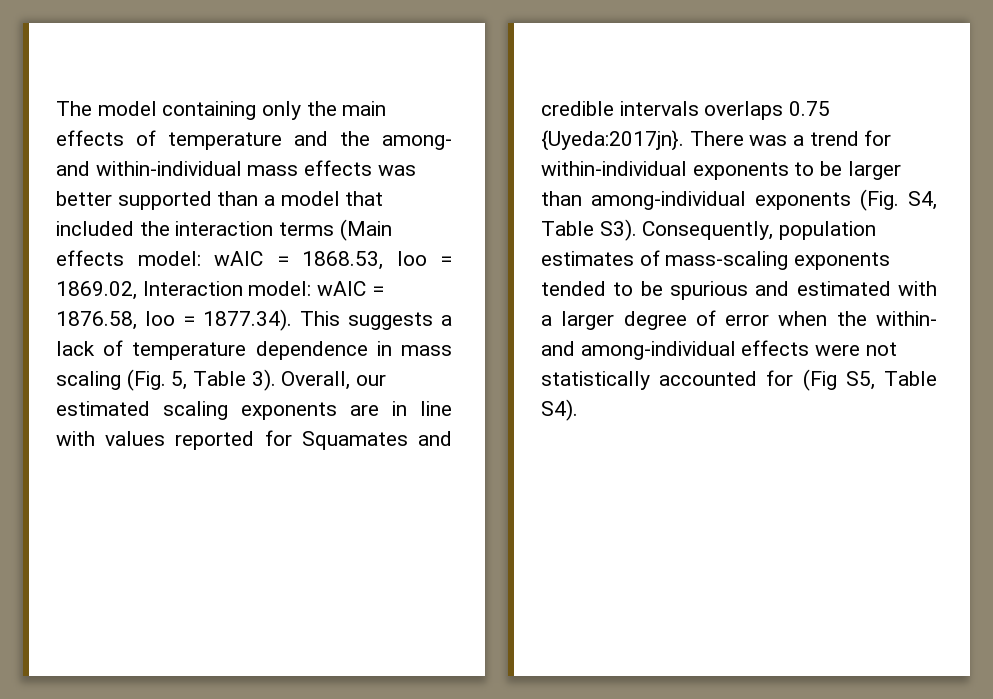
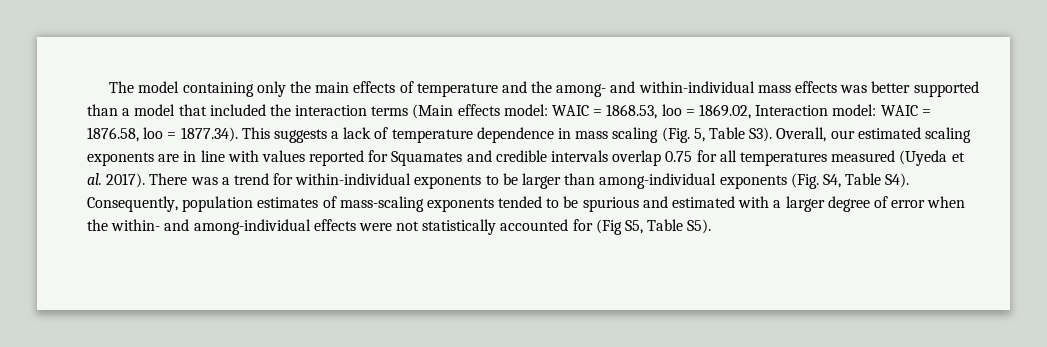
[214,251,263,266] wAIC -> [552,105,590,116] WAIC
[317,281,367,296] wAIC -> [880,105,918,116] WAIC
[251,369,276,391] 3). -> [749,127,773,142] S3).
[704,101,831,120] [541,130,684,151] overlaps 0.75 {Uyeda:2017jn}. -> [612,150,965,166] [87,173,146,188] overlap 0.75 for all temperatures measured (Uyeda et al. 2017).
[599,219,637,241] S3). -> [885,173,910,188] S4).
[541,399,578,421] S4). -> [687,219,712,234] S5).

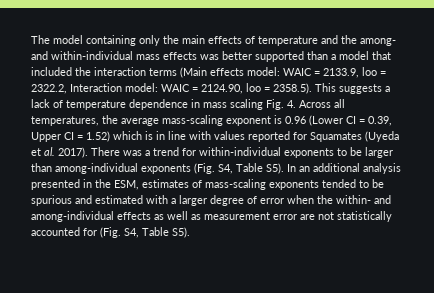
[606,104,751,119] 1868.53, loo = 1869.02, -> [323,67,386,78] [31,84,67,94] 2133.9, loo = 2322.2,
[87,127,238,142] 1876.58, loo = 1877.34). -> [201,83,312,94] 2124.90, loo = 2358.5).
[661,127,971,143] [87,152,180,166] (Fig. 5, Table S3). Overall, our estimated scaling exponents are -> [266,99,345,110] [31,115,392,126] [31,131,153,142] Fig. 4. Across all temperatures, the average mass-scaling exponent is 0.96 (Lower CI = 0.39, Upper CI = 1.52) which is
[466,150,896,166] and credible intervals overlap 0.75 for all temperatures measured -> (362, 137) none
[885,173,910,188] [87,196,254,212] S4). Consequently, population -> [266,163,401,174] [31,179,139,190] S5). In an additional analysis presented in the ESM,
[358,223,392,231] were -> [154,211,315,220] as well as measurement error are
[595,219,644,235] (Fig S5, -> [100,227,139,238] (Fig. S4,

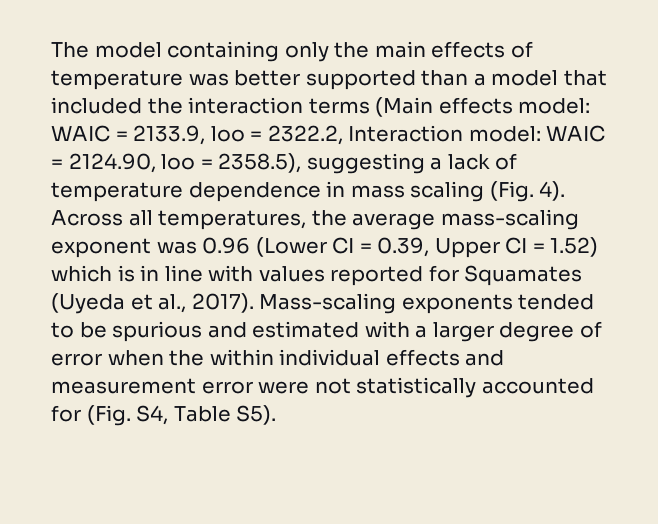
[321,35,396,46] [31,51,197,60] and the among- and within-individual mass effects -> (183, 80) none
[273,83,382,94] 2358.5). This suggests -> [218,153,425,174] 2358.5), suggesting
[266,99,296,110] Fig. 4. -> [489,181,566,202] (Fig. 4).
[274,115,282,124] is -> [156,241,197,254] was
[44,147,393,158] [31,163,401,174] [31,179,266,190] al. 2017). There was a trend for within-individual exponents to be larger than among-individual exponents (Fig. S4, Table S5). In an additional analysis presented in the ESM, estimates of mass-scaling -> [158,293,397,314] al., 2017). Mass-scaling
[336,195,391,204] [31,211,201,222] within- and among-individual effects as well as -> [209,349,505,366] within individual effects and
[300,214,315,220] are -> [258,381,310,394] were

